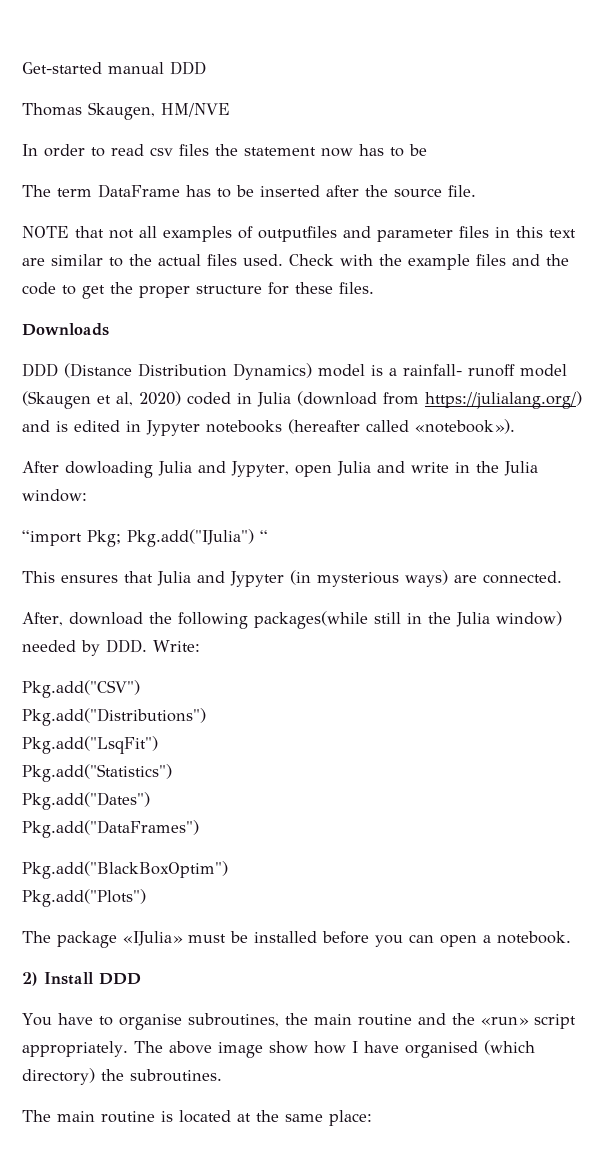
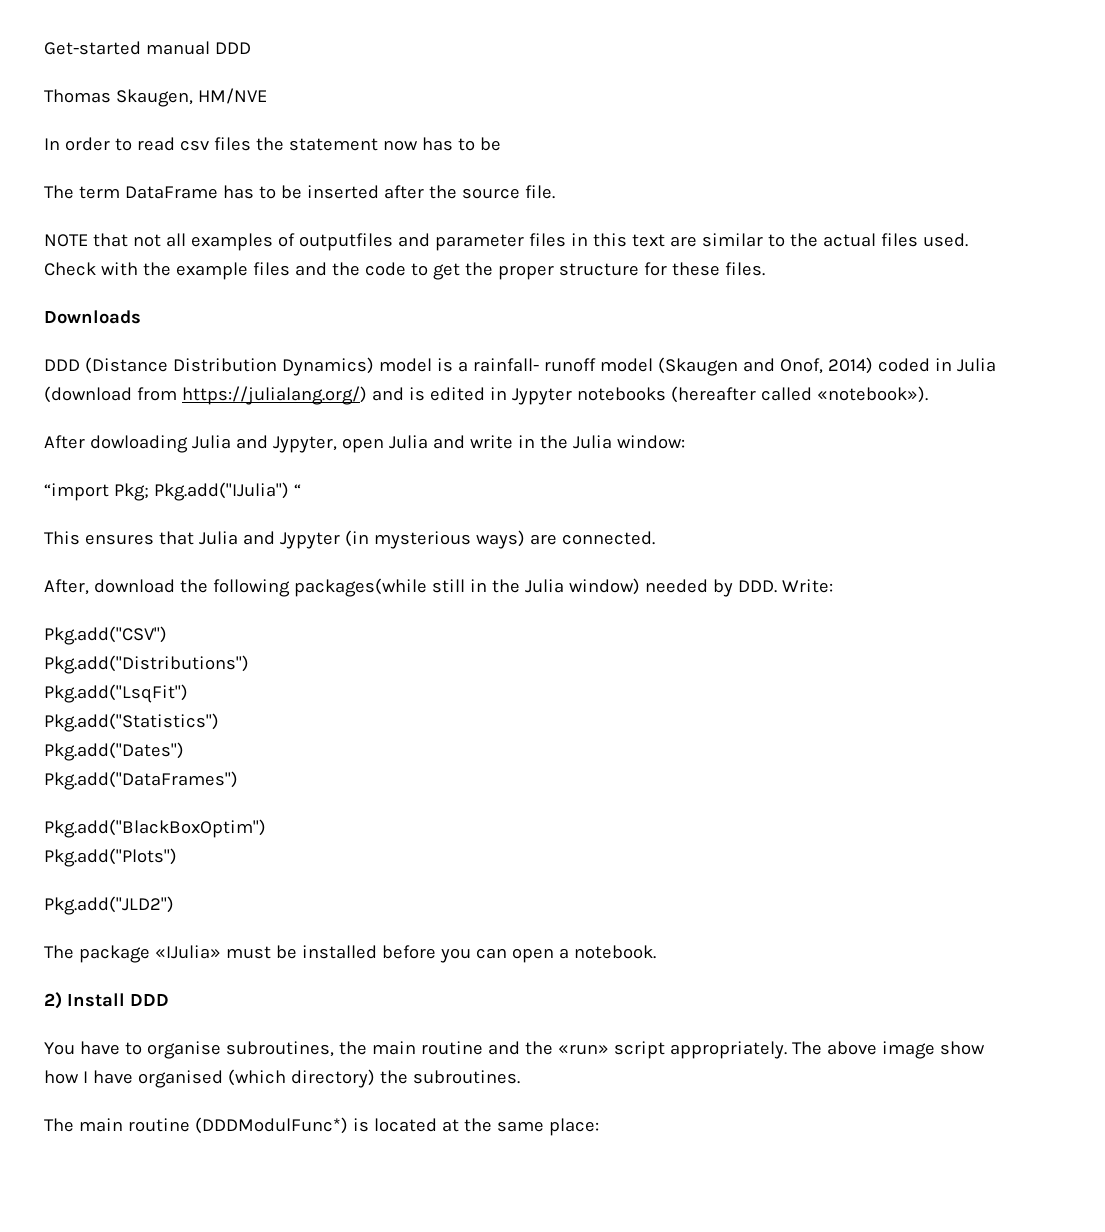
[97,391,181,406] et al, 2020) -> [742,357,873,374] and Onof, 2014)
(146, 898) none -> [44,896,174,915] // Pkg.add("JLD2")
(155, 1117) none -> [194,1117,348,1134] (DDDModulFunc*)

